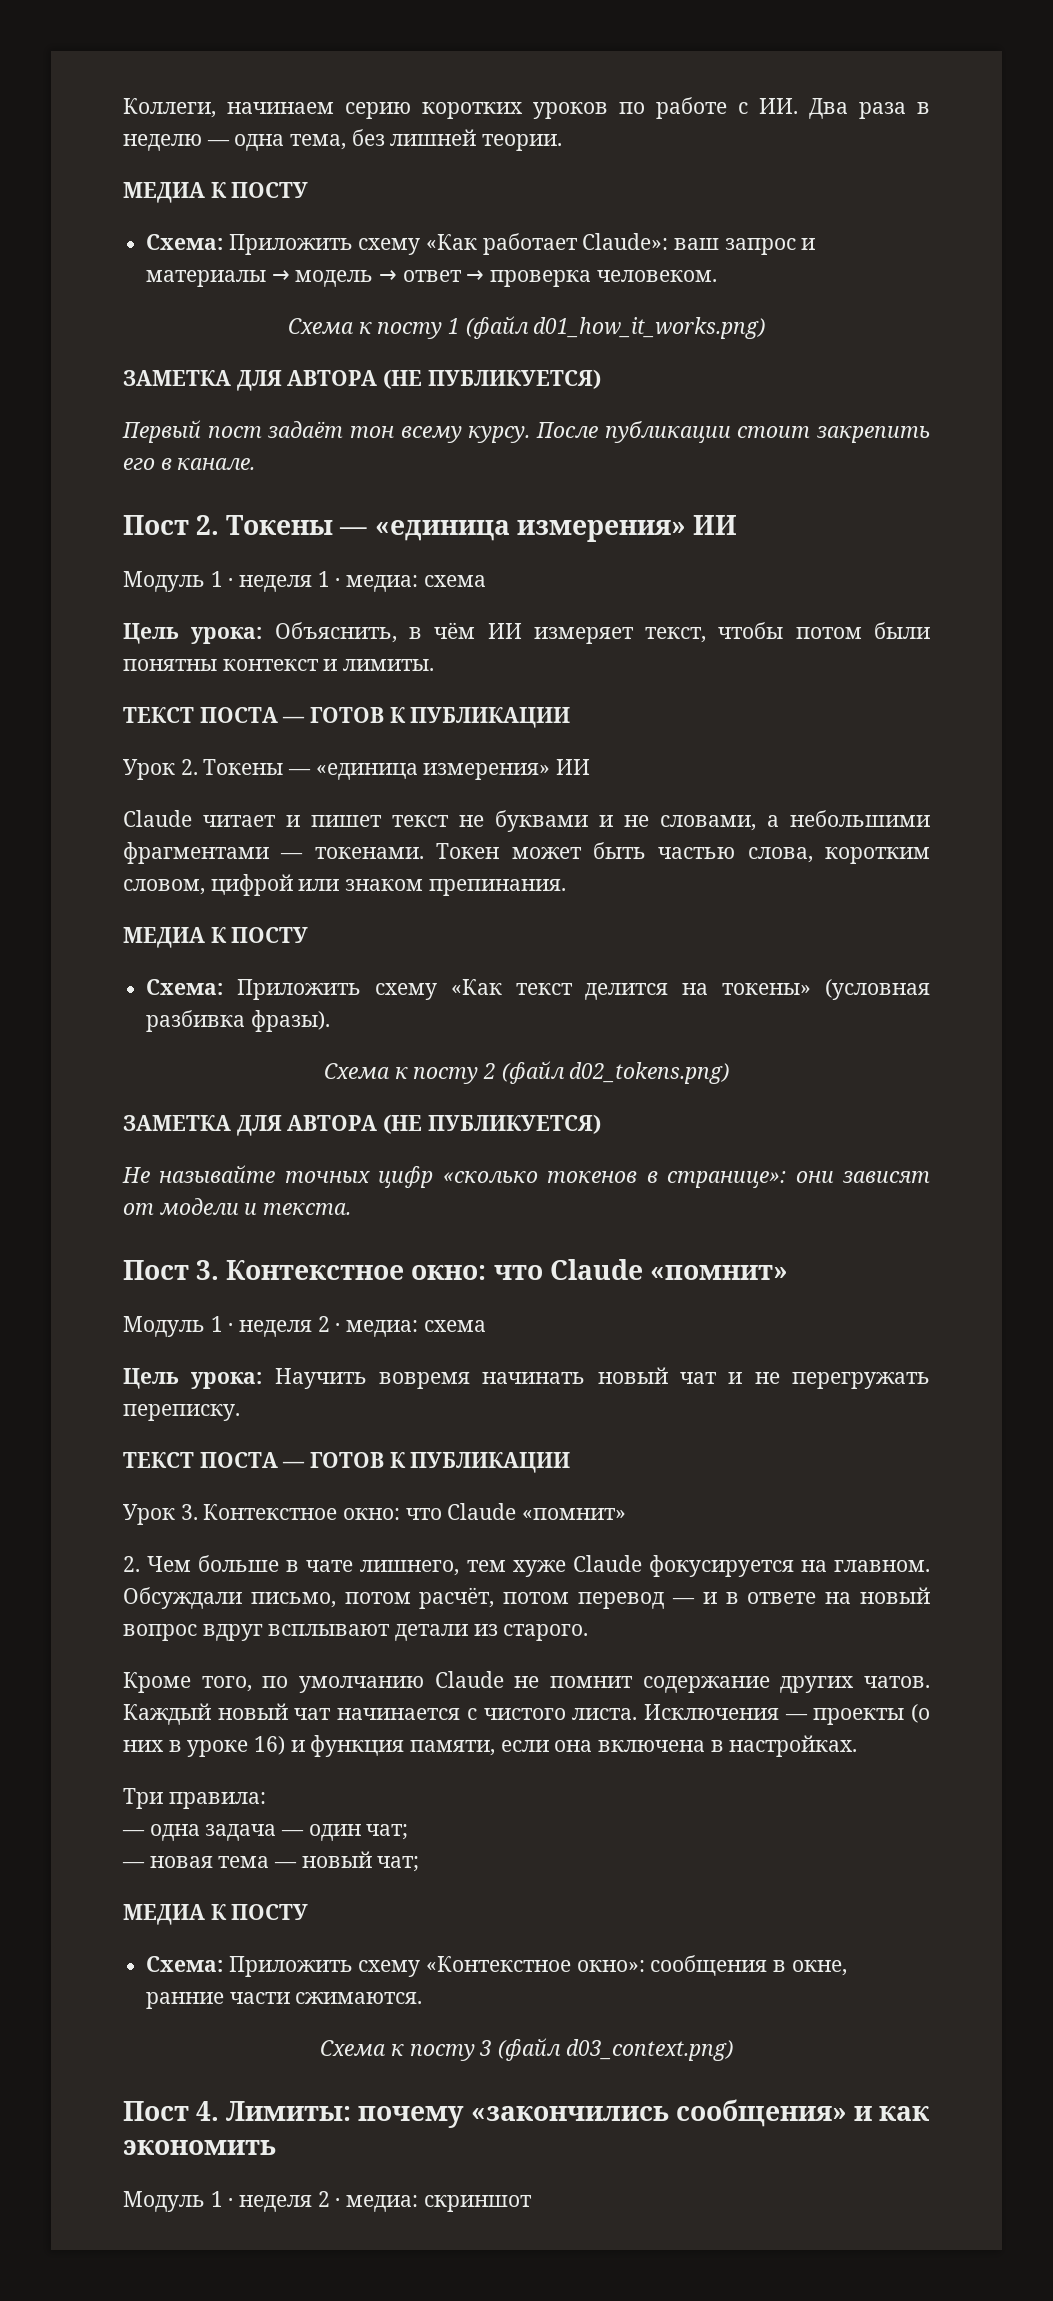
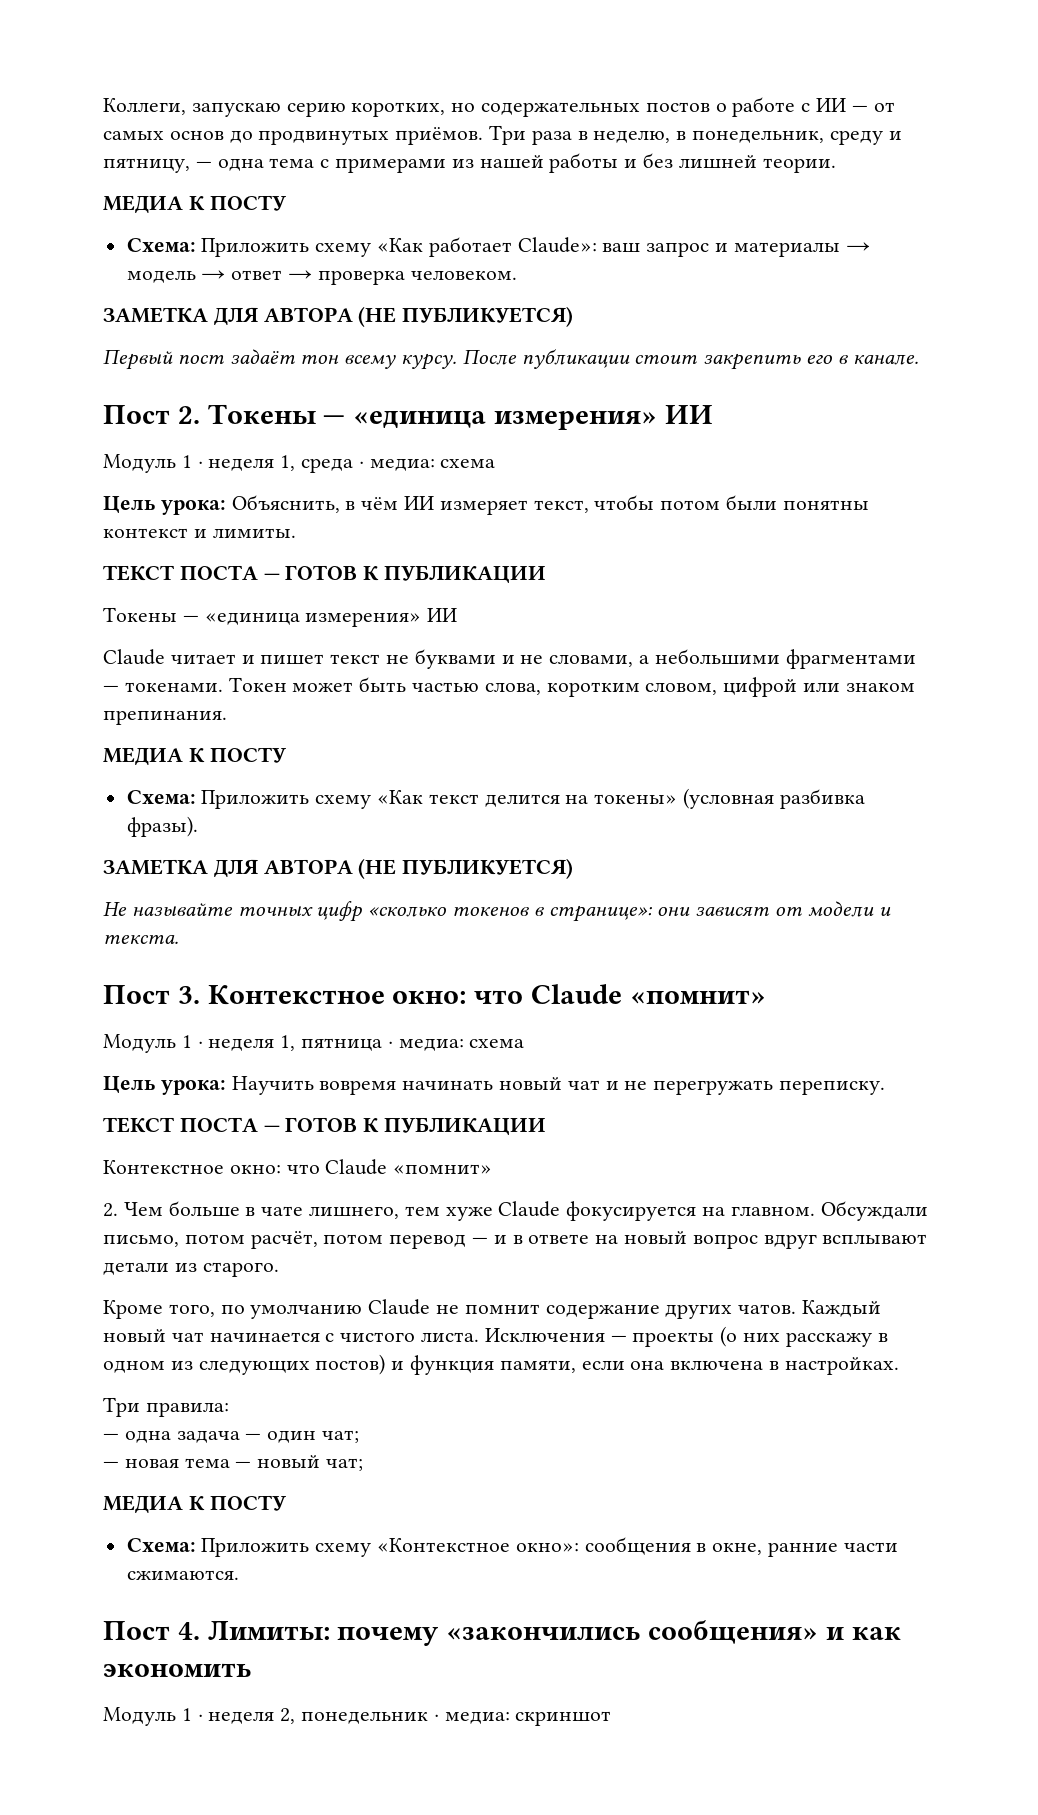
[227,97,930,119] [123,134,347,151] начинаем серию коротких уроков по работе с ИИ. Два раза в неделю — одна тема, -> [191,97,895,117] [103,125,902,145] [103,153,638,173] запускаю серию коротких, но содержательных постов о работе с ИИ — от самых основ до продвинутых приёмов. Три раза в неделю, в понедельник, среду и пятницу, — одна тема с примерами из нашей работы и
[287,316,766,339] // Схема к посту 1 (файл d01_how_it_works.png) -> (517, 275) none
[317,571,330,587] 1 -> [280,455,354,473] 1, среда
[123,759,198,780] Урок 2. -> (547, 574) none
[323,1061,730,1084] // Схема к посту 2 (файл d02_tokens.png) -> (198, 826) none
[317,1316,330,1332] 2 -> [280,1035,383,1051] 1, пятница
[123,1504,198,1525] Урок 3. -> (547, 1126) none
[168,1736,286,1757] в уроке 16) -> [785,1332,888,1347] [103,1354,386,1375] расскажу в одном из следующих постов)
[320,2038,733,2061] // Схема к посту 3 (файл d03_context.png) -> (239, 1575) none
[317,2191,330,2207] 2 -> [280,1708,429,1724] 2, понедельник

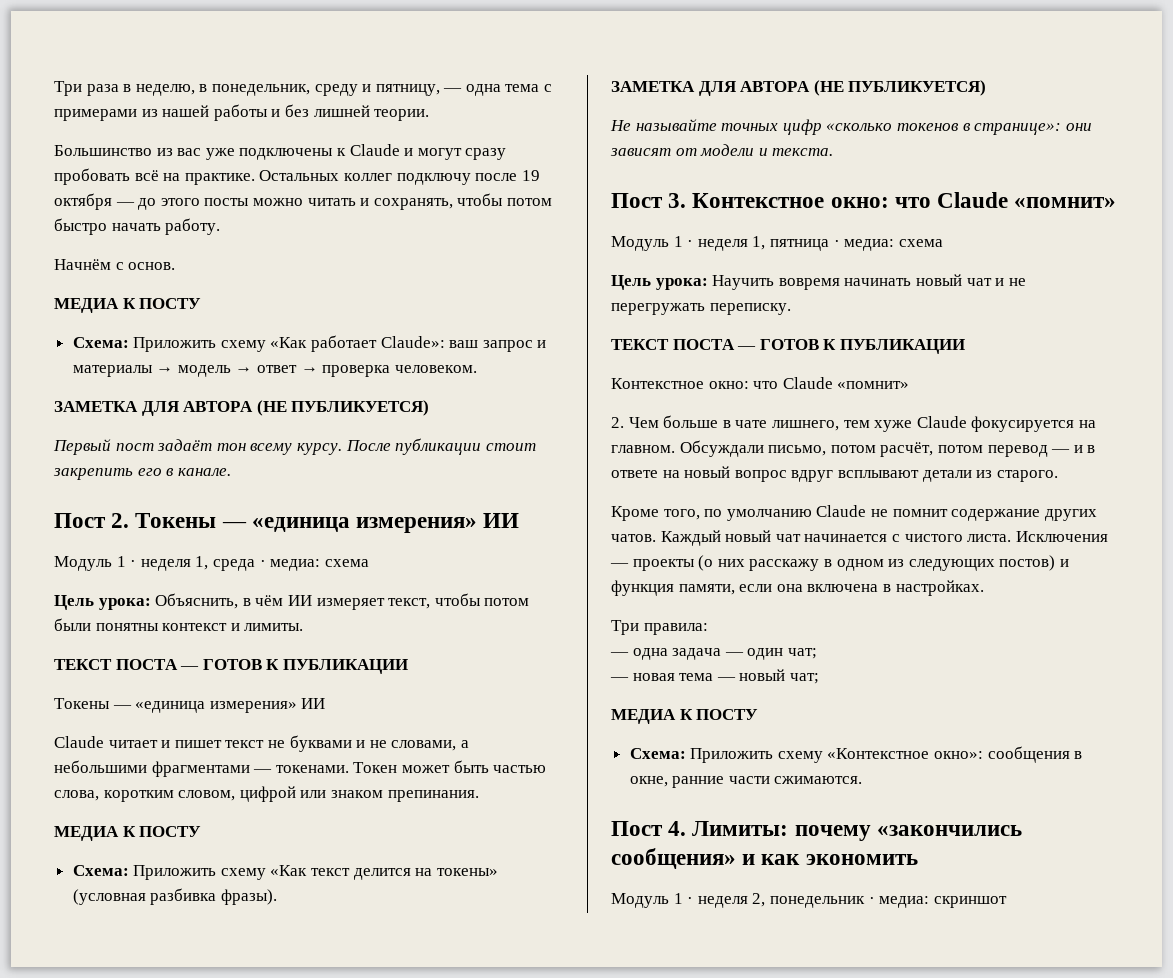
[103,97,895,117] [103,127,484,145] Коллеги, запускаю серию коротких, но содержательных постов о работе с ИИ — от самых основ до продвинутых приёмов. -> (54, 88) none
(836, 165) none -> [54,144,507,160] [54,168,540,185] [54,193,552,210] [54,218,221,235] [54,259,176,270] // Большинство из вас уже подключены к Claude и могут сразу пробовать всё на практике. Остальных коллег подключу после 19 октября — до этого посты можно читать и сохранять, чтобы потом быстро начать работу. // Начнём с основ.

